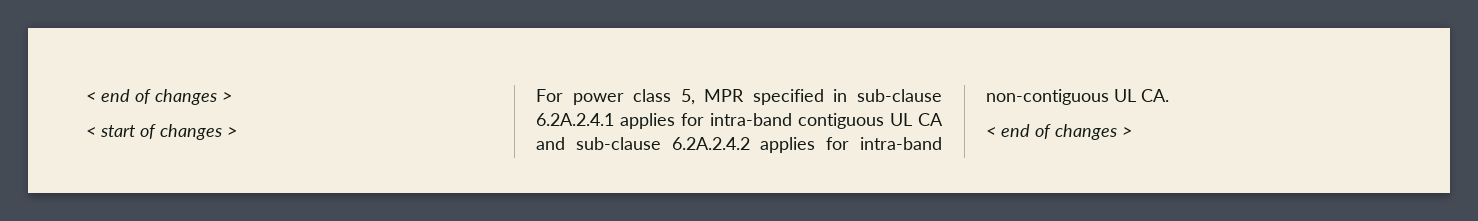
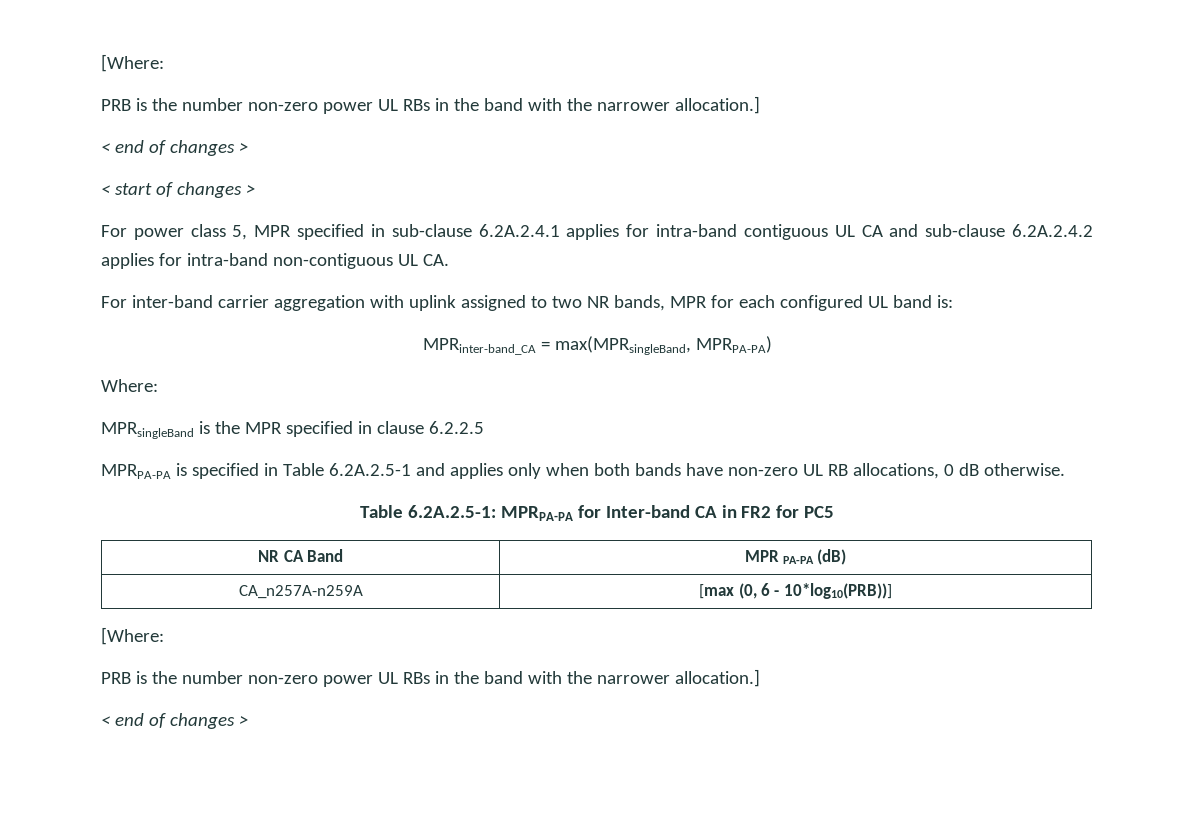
(86, 97) none -> [101,54,164,72] [101,96,760,114] [Where: // PRB is the number non-zero power UL RBs in the band with the narrower allocation.] //
(1169, 95) none -> [101,295,953,311] [422,336,772,355] [101,379,158,392] [101,421,484,439] [101,463,1065,479] [359,505,835,521] [258,549,343,562] [744,549,847,565] [238,585,363,599] [699,583,892,599] [101,627,164,645] [101,669,760,687] // For inter-band carrier aggregation with uplink assigned to two NR bands, MPR for each configured UL band is: // MPRinter-band_CA = max(MPRsingleBand, MPRPA-PA) // Where: // MPRsingleBand is the MPR specified in clause 6.2.2.5 // MPRPA-PA is specified in Table 6.2A.2.5-1 and applies only when both bands have non-zero UL RB allocations, 0 dB otherwise. // Table 6.2A.2.5-1: MPRPA-PA for Inter-band CA in FR2 for PC5 // NR CA Band | MPR PA-PA (dB) // CA_n257A-n259A | [max (0, 6 - 10*log10(PRB))] // [Where: // PRB is the number non-zero power UL RBs in the band with the narrower allocation.]

